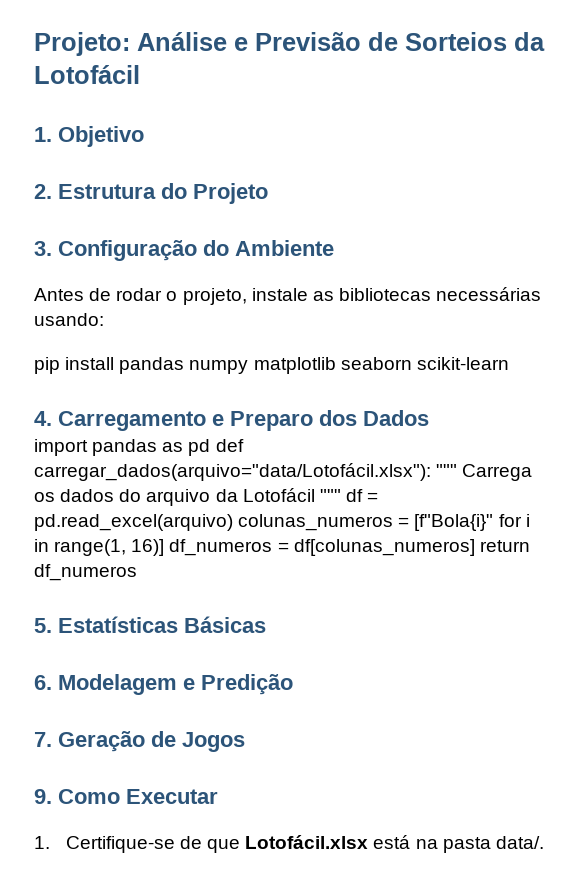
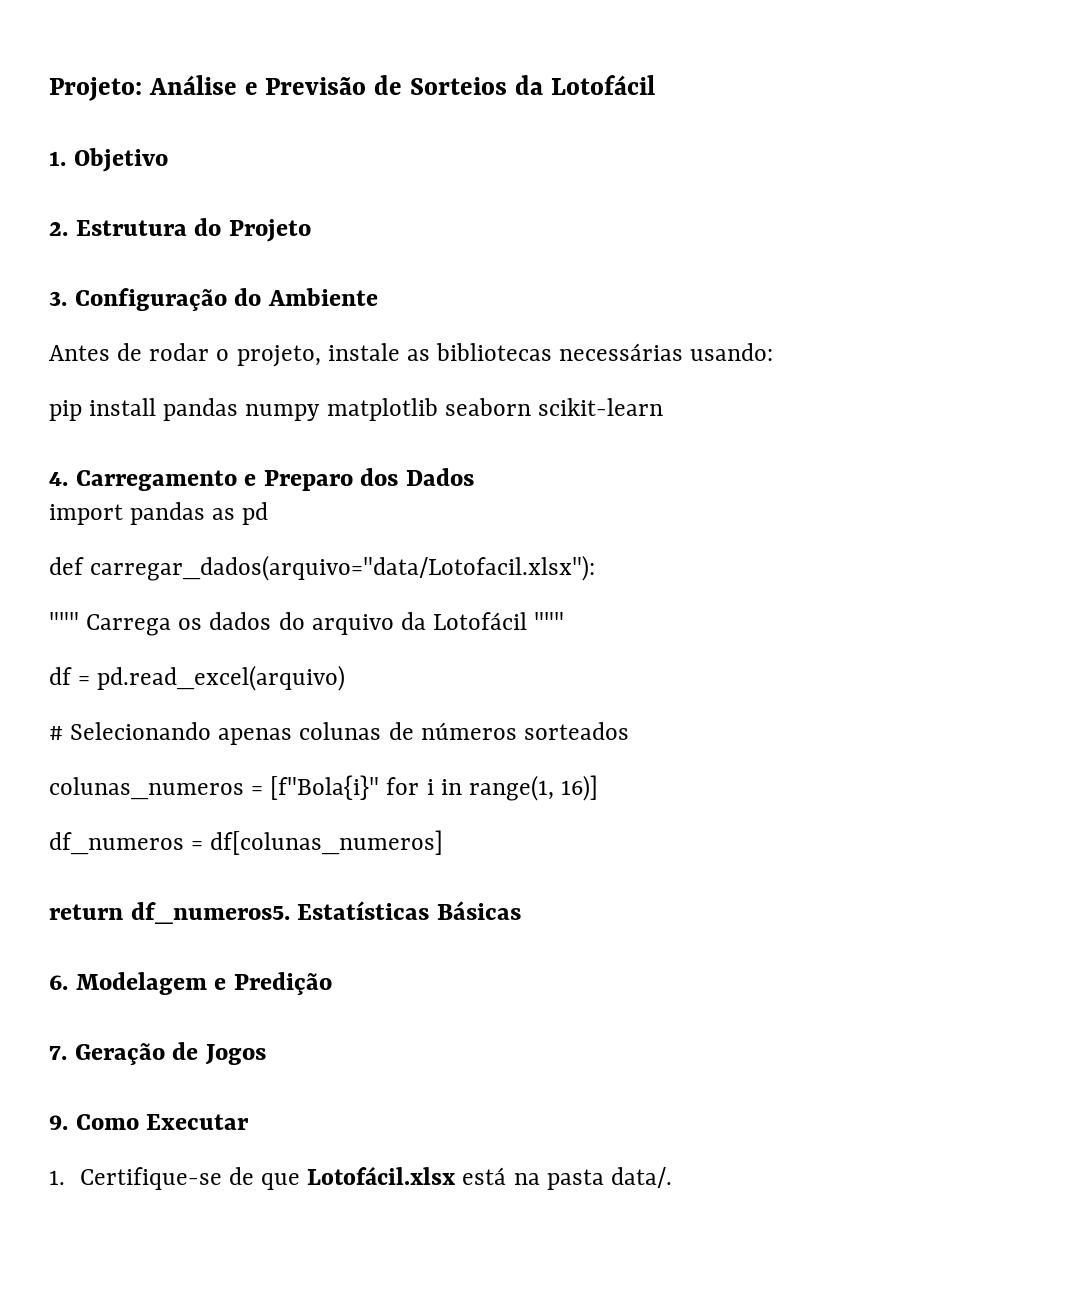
[215,439,244,452] [34,463,431,481] def carregar_dados(arquivo="data/Lotofácil.xlsx"): -> [49,555,596,581] // def carregar_dados(arquivo="data/Lotofacil.xlsx"): //
(341, 495) none -> (565, 621) //
(233, 522) none -> [49,722,629,745] // # Selecionando apenas colunas de números sorteados //
(165, 547) none -> (599, 788) //
[479,540,530,552] [34,564,137,581] [34,618,52,633] return df_numeros // 5. -> [49,902,290,924] // return df_numeros5.

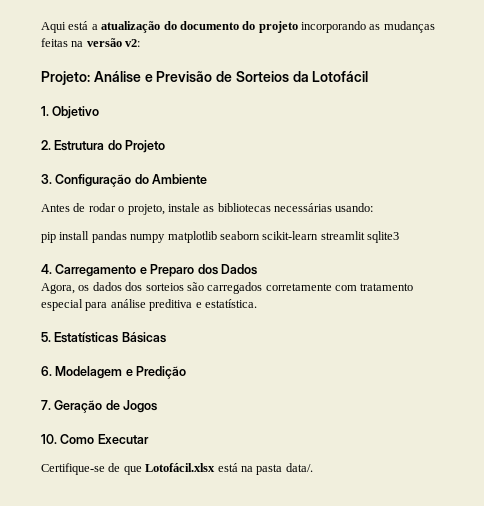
(49, 89) none -> [41,21,435,33] [41,38,141,47] Aqui está a atualização do documento do projeto incorporando as mudanças feitas na versão v2: //
(663, 407) none -> [320,231,399,243] streamlit sqlite3
[49,502,269,525] [49,555,596,581] [49,612,565,636] [49,665,346,691] [49,722,629,745] [49,775,599,801] [49,830,444,855] [49,902,290,924] import pandas as pd // def carregar_dados(arquivo="data/Lotofacil.xlsx"): // """ Carrega os dados do arquivo da Lotofácil """ // df = pd.read_excel(arquivo) // # Selecionando apenas colunas de números sorteados // colunas_numeros = [f"Bola{i}" for i in range(1, 16)] // df_numeros = df[colunas_numeros] // return df_numeros5. -> [41,282,414,294] [41,299,257,311] [41,332,51,342] Agora, os dados dos sorteios são carregados corretamente com tratamento especial para análise preditiva e estatística. // 5.
[49,1115,68,1130] 9. -> [41,434,57,444] 10.
[49,1170,65,1185] 1. -> (149, 439) none

